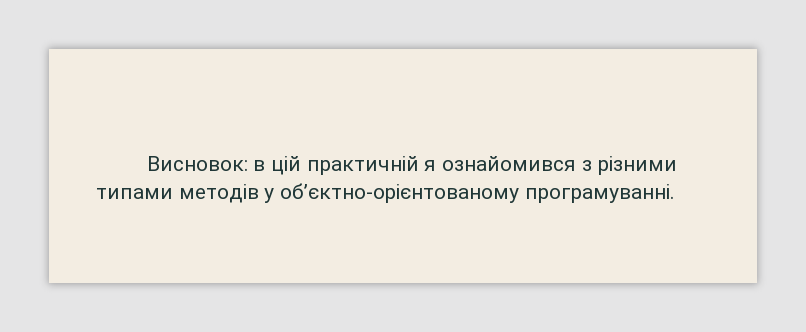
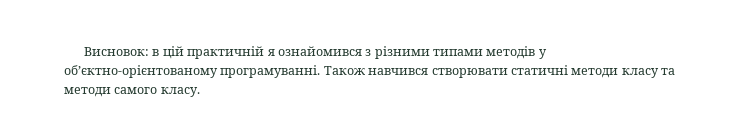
(675, 193) none -> [323,65,675,78] [64,87,200,97] Також навчився створювати статичні методи класу та методи самого класу.

